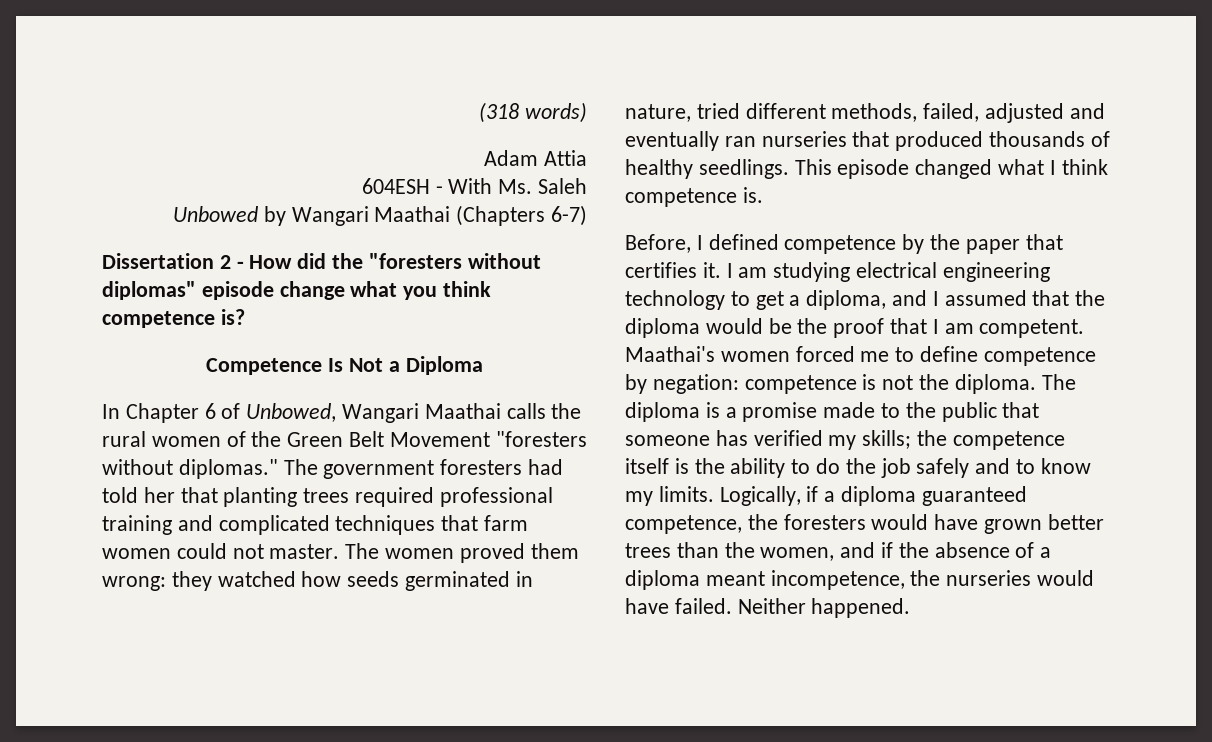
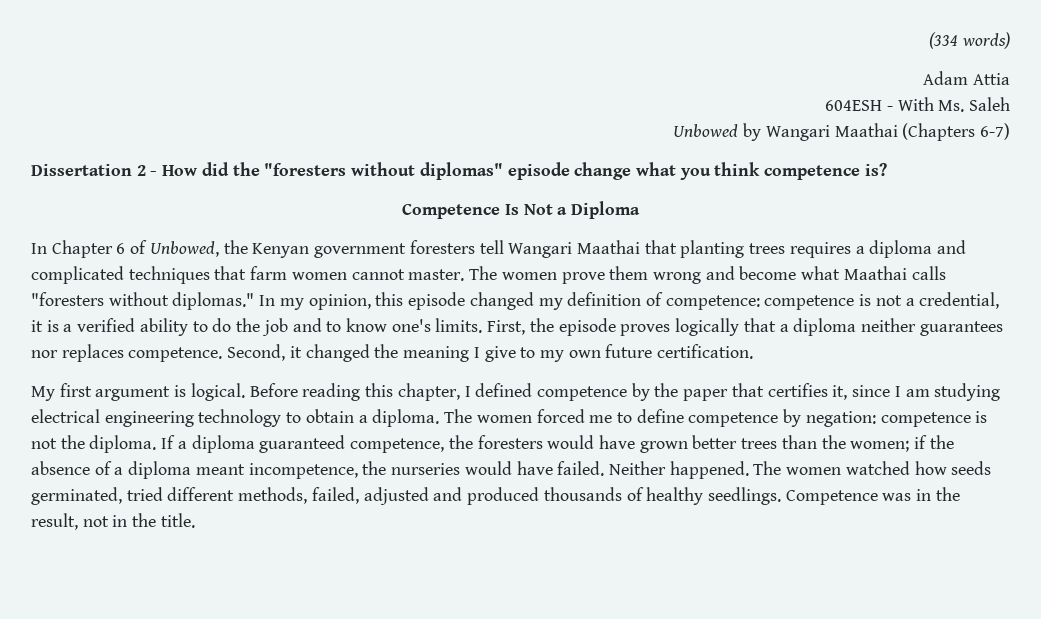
[479,102,520,123] (318 -> [929,32,959,49] (334
[342,403,582,423] [102,431,587,447] [102,459,564,479] [102,487,553,507] [102,515,172,535] Wangari Maathai calls the rural women of the Green Belt Movement "foresters without diplomas." The government foresters had told her that planting trees required professional training -> [223,240,933,258] the Kenyan government foresters tell Wangari Maathai that planting trees requires a diploma
[176,543,264,559] could not -> [351,269,405,280] cannot
[459,543,579,563] [102,571,533,591] [625,103,1105,123] [625,131,1110,151] [625,159,1108,179] [625,187,763,207] [625,234,691,253] proved them wrong: they watched how seeds germinated in nature, tried different methods, failed, adjusted and eventually ran nurseries that produced thousands of healthy seedlings. This episode changed what I think competence is. // Before, -> [561,266,946,284] [31,292,1000,310] [31,318,1003,336] [31,344,754,362] [31,383,460,401] prove them wrong and become what Maathai calls "foresters without diplomas." In my opinion, this episode changed my definition of competence: competence is not a credential, it is a verified ability to do the job and to know one's limits. First, the episode proves logically that a diploma neither guarantees nor replaces competence. Second, it changed the meaning I give to my own future certification. // My first argument is logical. Before reading this chapter,
[702,262,721,278] it. -> [832,385,891,400] it, since
[755,290,1106,310] [625,318,1085,338] [625,346,715,362] get a diploma, and I assumed that the diploma would be the proof that I am competent. Maathai's -> [305,409,473,427] obtain a diploma. The
[1041,374,1076,390] [625,402,1040,422] [625,430,1065,450] [625,458,1091,478] [625,486,819,506] The diploma is a promise made to the public that someone has verified my skills; the competence itself is the ability to do the job safely and to know my limits. Logically, if -> [161,435,176,449] If
[760,542,876,561] women, and -> [850,440,910,452] women;
(911, 608) none -> [753,461,992,475] [31,487,960,505] [31,513,195,530] The women watched how seeds germinated, tried different methods, failed, adjusted and produced thousands of healthy seedlings. Competence was in the result, not in the title.

